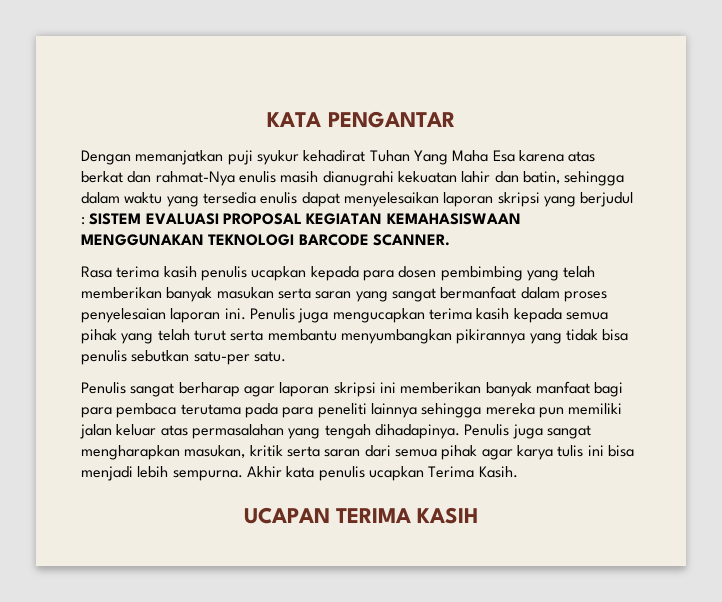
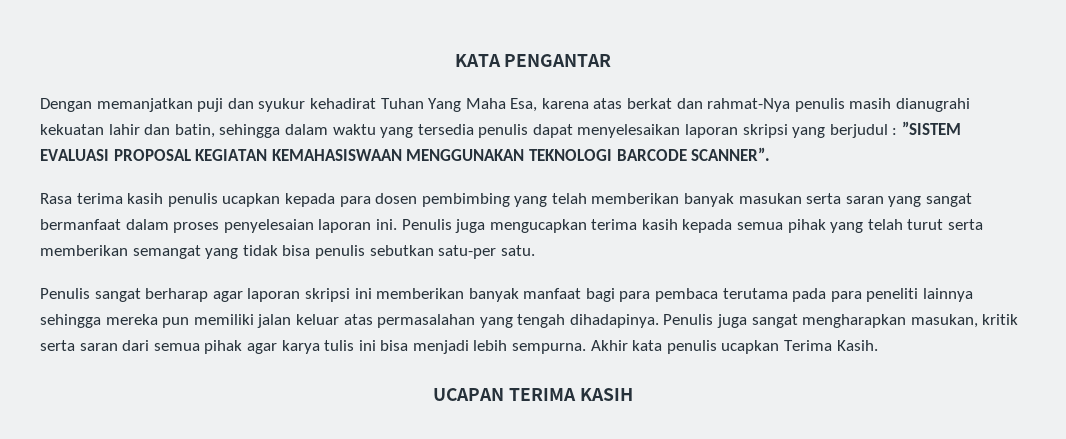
(253, 157) none -> [227,98,254,109] dan
[492,150,515,162] Esa -> [510,98,538,112] Esa,
[238,171,276,183] enulis -> [794,98,845,112] penulis
[260,192,298,204] enulis -> [478,124,529,138] penulis
[89,213,142,225] SISTEM -> [902,121,962,135] ”SISTEM
[372,234,450,246] SCANNER. -> [691,147,771,161] SCANNER”.
[267,329,526,344] membantu menyumbangkan pikirannya -> [40,245,201,259] memberikan semangat

